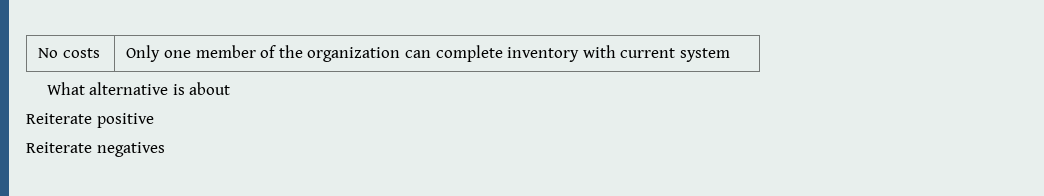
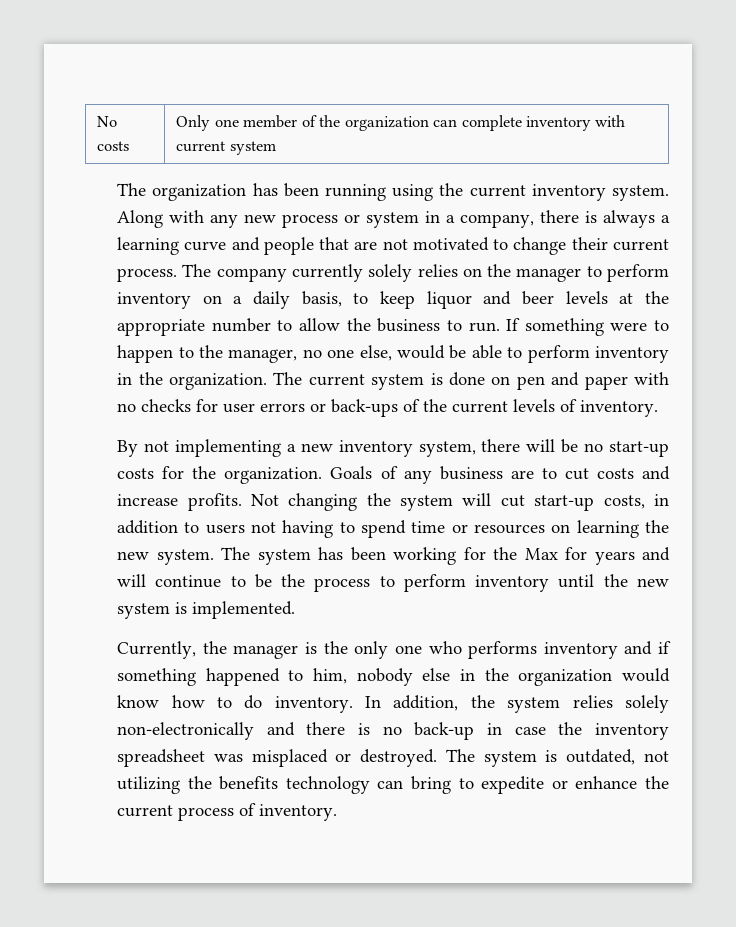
[46,82,231,95] [26,113,154,128] [26,142,165,157] What alternative is about // Reiterate positive // Reiterate negatives -> [117,183,670,201] [117,210,670,228] [117,237,670,255] [117,264,669,282] [117,291,669,309] [117,318,669,336] [117,345,669,363] [117,372,669,390] [117,399,659,417] [117,439,670,457] [117,466,671,484] [117,493,669,511] [117,520,670,538] [117,547,670,565] [117,574,670,592] [117,601,296,619] [117,641,671,659] [117,668,670,686] [117,695,669,713] [117,722,669,740] [117,749,670,767] [117,776,669,794] [117,803,338,821] The organization has been running using the current inventory system. Along with any new process or system in a company, there is always a learning curve and people that are not motivated to change their current process. The company currently solely relies on the manager to perform inventory on a daily basis, to keep liquor and beer levels at the appropriate number to allow the business to run. If something were to happen to the manager, no one else, would be able to perform inventory in the organization. The current system is done on pen and paper with no checks for user errors or back-ups of the current levels of inventory. // By not implementing a new inventory system, there will be no start-up costs for the organization. Goals of any business are to cut costs and increase profits. Not changing the system will cut start-up costs, in addition to users not having to spend time or resources on learning the new system. The system has been working for the Max for years and will continue to be the process to perform inventory until the new system is implemented. // Currently, the manager is the only one who performs inventory and if something happened to him, nobody else in the organization would know how to do inventory. In addition, the system relies solely non-electronically and there is no back-up in case the inventory spreadsheet was misplaced or destroyed. The system is outdated, not utilizing the benefits technology can bring to expedite or enhance the current process of inventory.

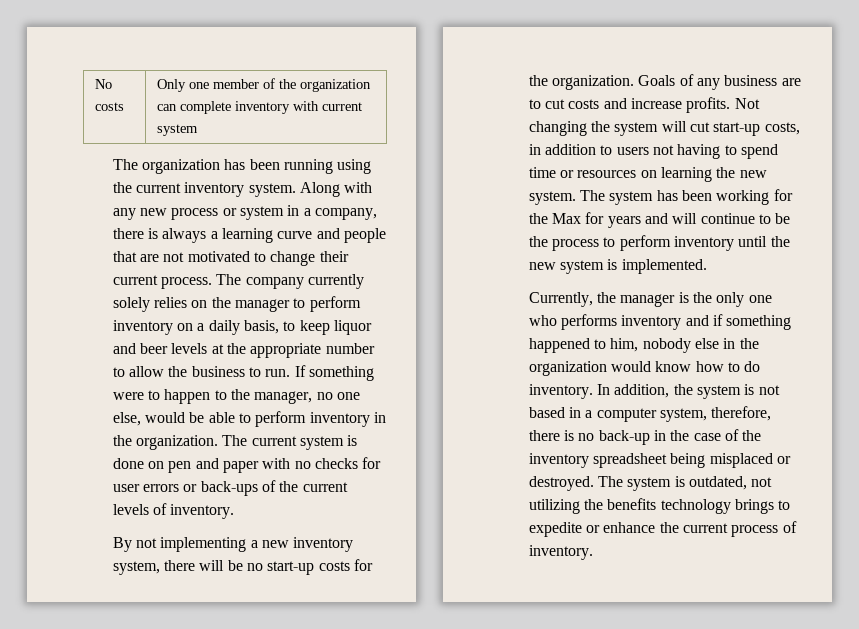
[572,695,669,713] [117,722,295,740] relies solely non-electronically and -> [744,384,780,395] [528,406,772,422] is not based in a computer system, therefore,
[514,727,546,735] case -> [670,429,740,441] the case of
[213,754,243,762] was -> [670,453,706,468] being
[377,776,452,794] can bring -> [735,499,775,514] brings

